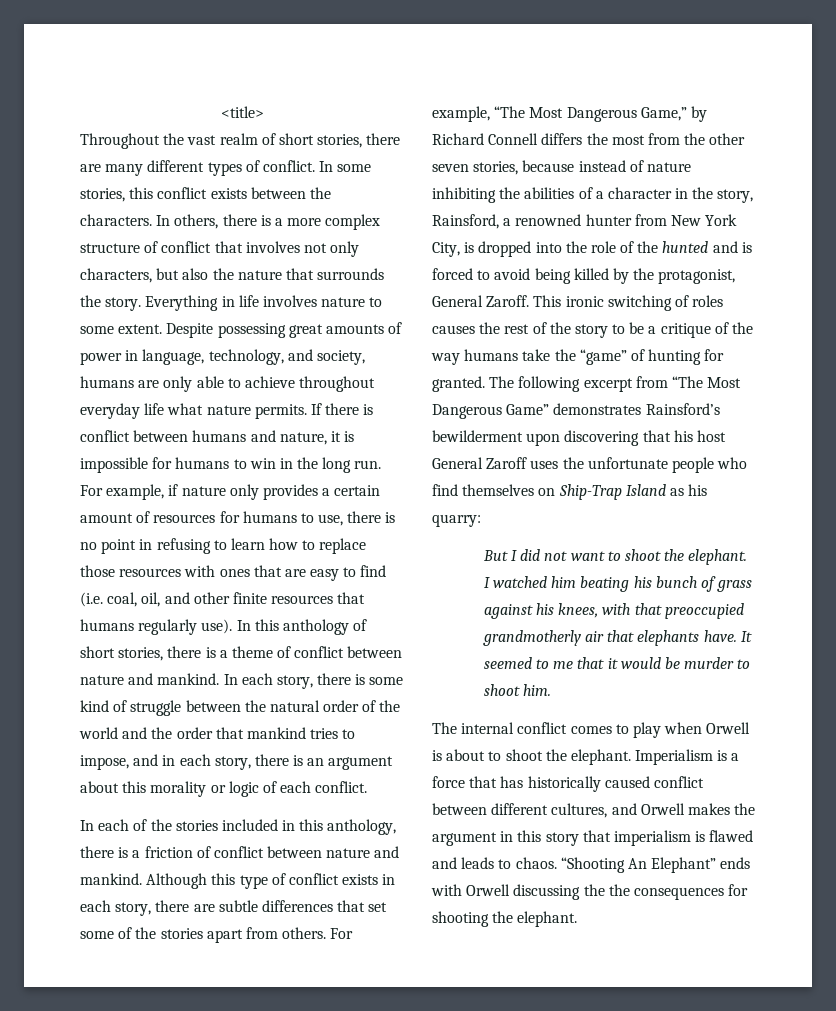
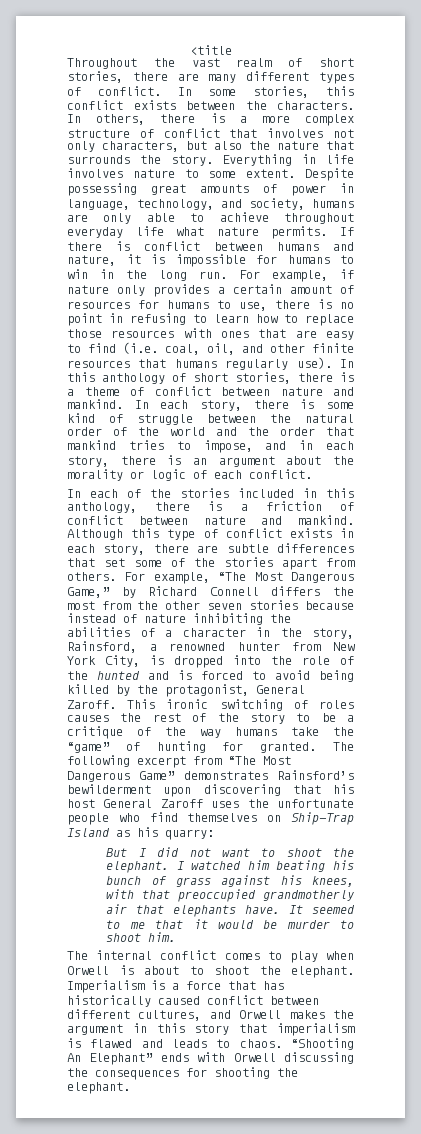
[220,106,264,118] <title> -> [189,45,232,55] <title
[122,781,147,793] this -> [333,456,354,465] the
[473,161,519,175] stories, -> [249,600,298,610] stories
[608,884,630,896] the -> (88, 1072) none

